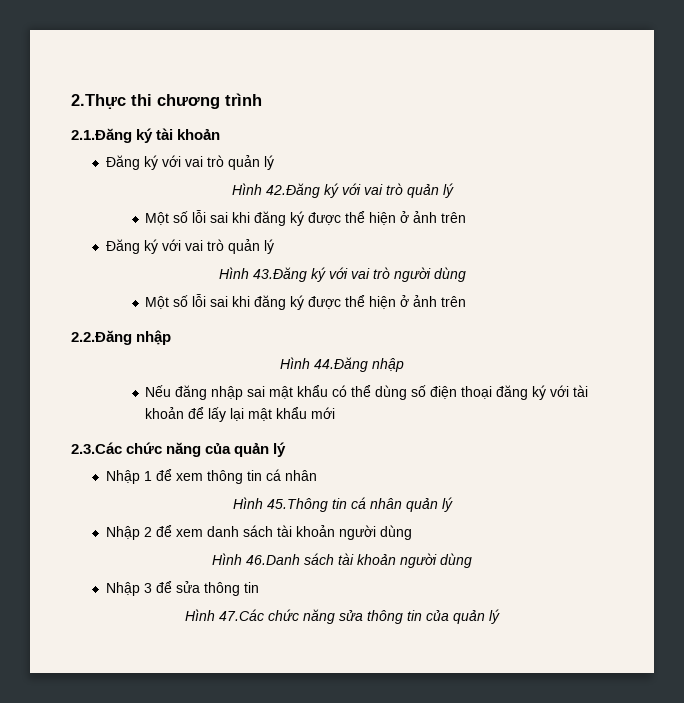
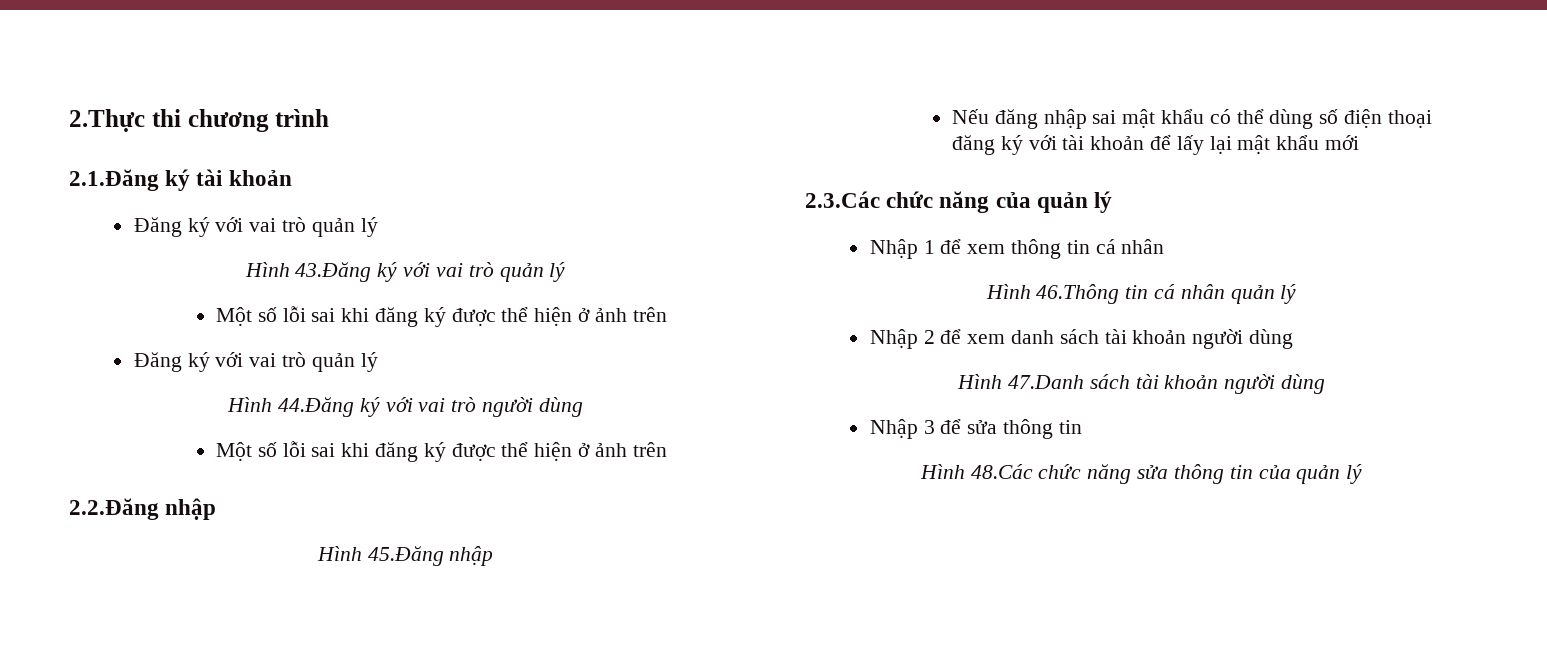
[265,183,320,198] 42.Đăng -> [295,262,372,282] 43.Đăng
[252,267,307,282] 43.Đăng -> [277,397,354,417] 44.Đăng
[314,357,368,372] 44.Đăng -> [367,546,444,566] 45.Đăng
[266,498,328,512] 45.Thông -> [1036,284,1120,304] 46.Thông
[246,554,300,565] 46.Danh -> [1007,375,1084,389] 47.Danh
[219,609,264,621] 47.Các -> [970,464,1033,479] 48.Các

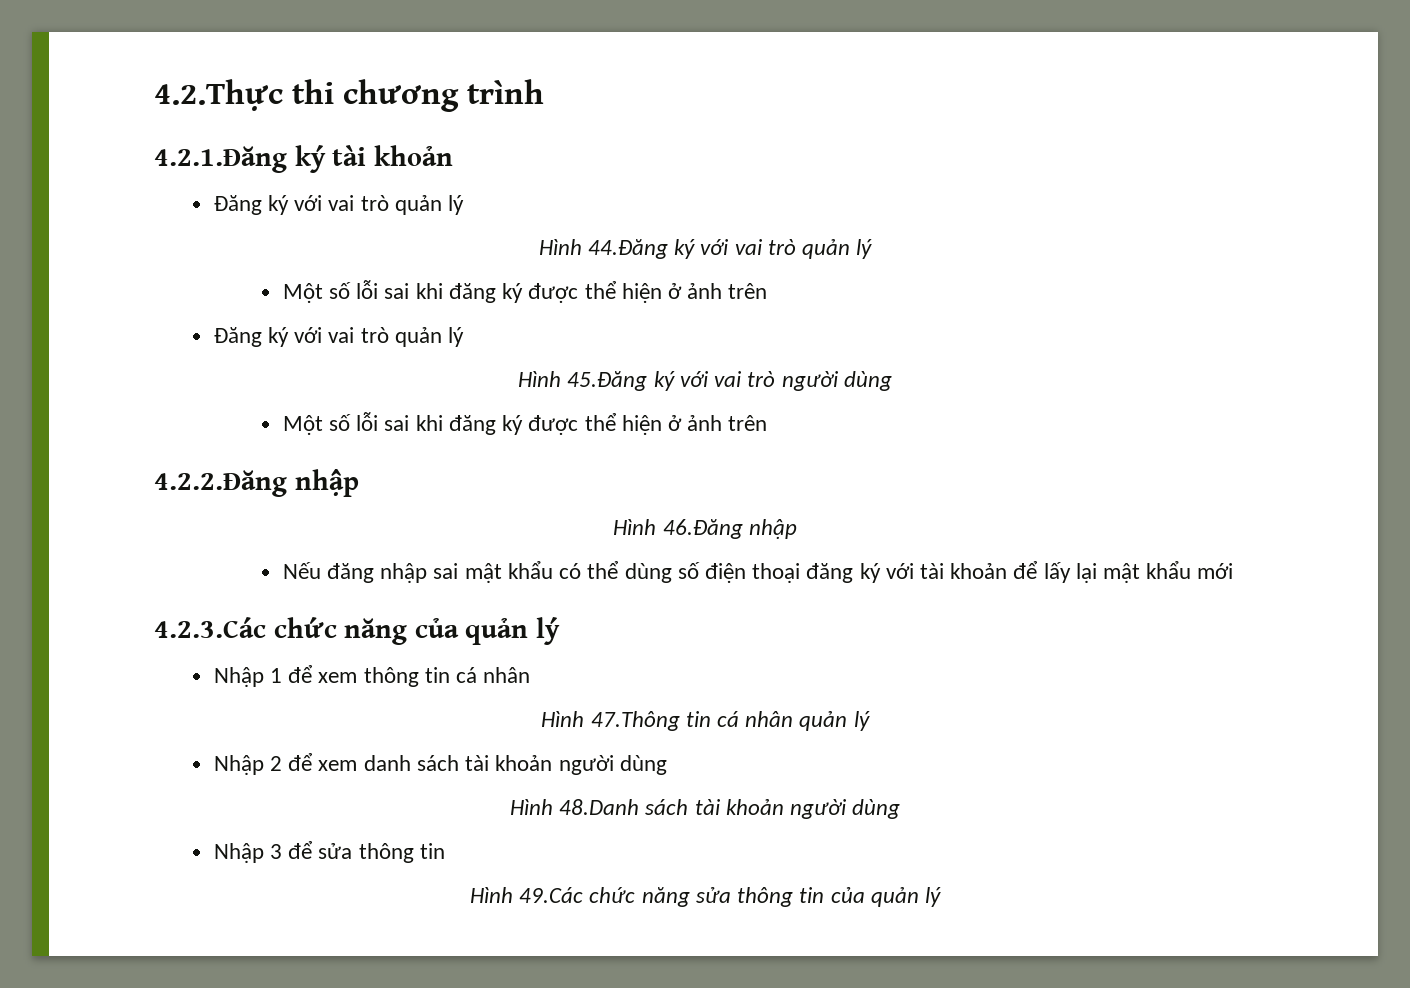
[69,109,145,132] 2.Thực -> [154,79,283,111] 4.2.Thực
[69,169,159,191] 2.1.Đăng -> [154,146,287,173] 4.2.1.Đăng
[295,262,372,282] 43.Đăng -> [587,239,668,259] 44.Đăng
[277,397,354,417] 44.Đăng -> [567,371,648,391] 45.Đăng
[69,498,159,520] 2.2.Đăng -> [154,470,287,497] 4.2.2.Đăng
[367,546,444,566] 45.Đăng -> [662,519,743,539] 46.Đăng
[805,191,880,208] 2.3.Các -> [154,617,266,638] 4.2.3.Các
[1036,284,1120,304] 46.Thông -> [590,711,680,731] 47.Thông
[1007,375,1084,389] 47.Danh -> [559,799,640,815] 48.Danh
[970,464,1033,479] 48.Các -> [519,887,584,903] 49.Các

